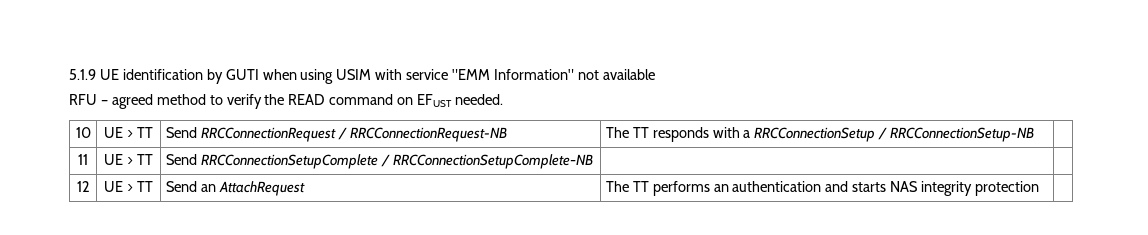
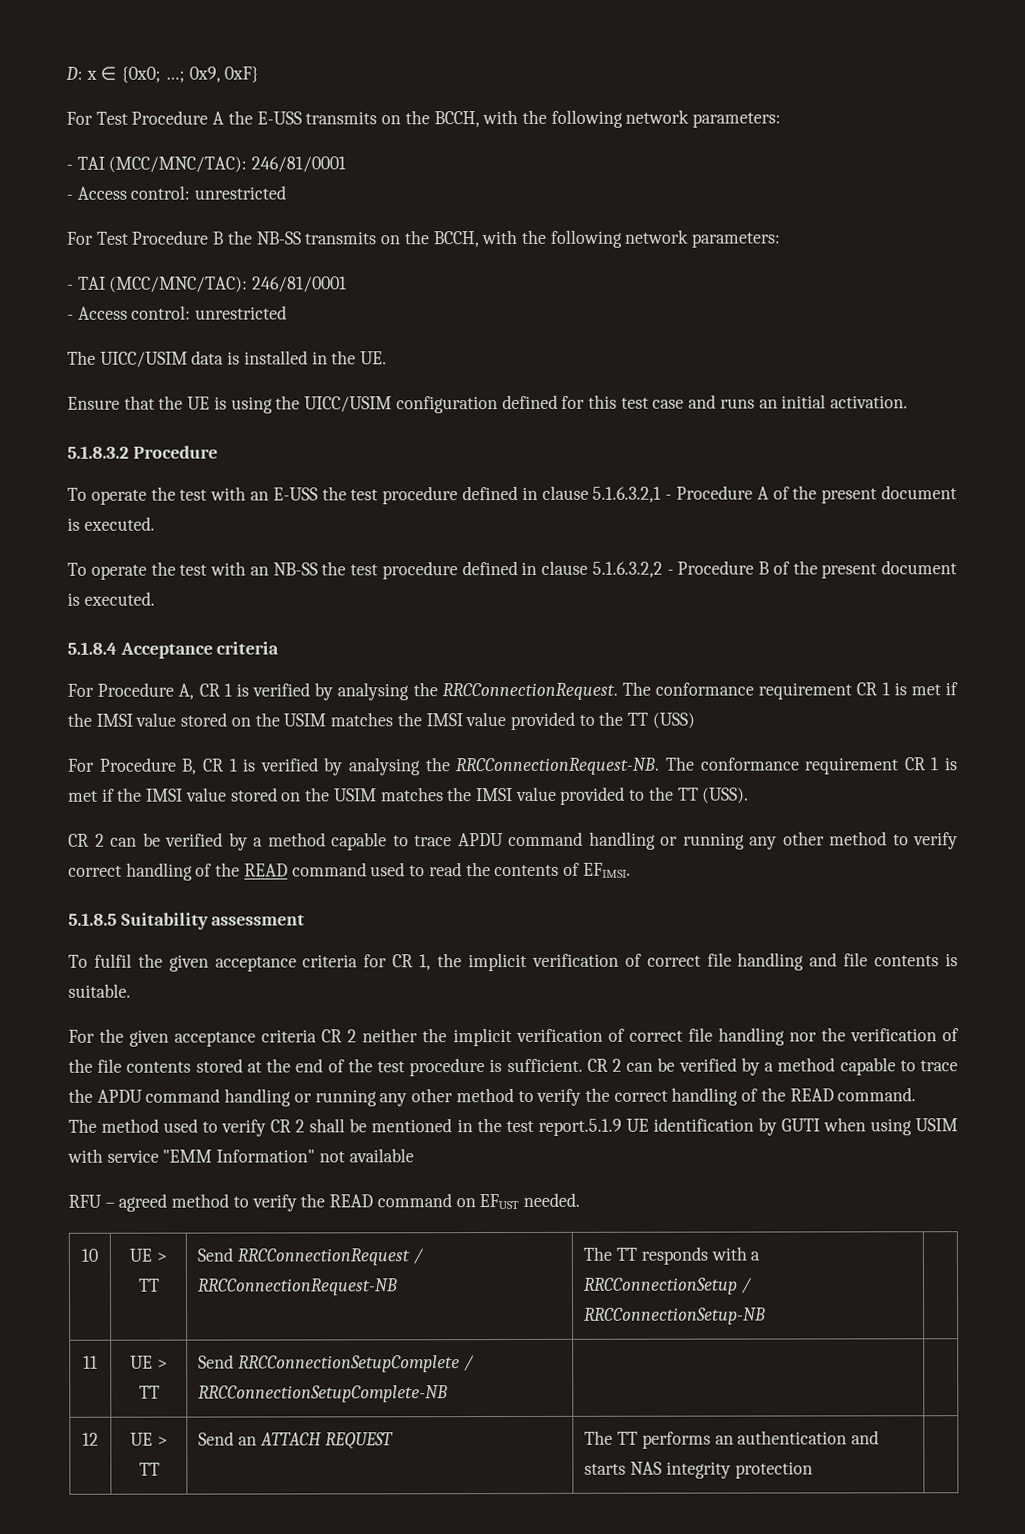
[69,69,96,80] 5.1.9 -> [65,66,260,83] [66,109,782,128] [66,156,347,173] [66,185,287,200] [66,229,782,248] [67,276,348,293] [67,305,288,320] [67,350,388,368] [67,394,909,414] [67,445,218,459] [67,485,957,505] [67,516,155,531] [67,560,957,580] [67,591,155,606] [67,641,280,659] [67,681,958,701] [67,711,695,731] [67,756,958,776] [68,786,750,805] [68,831,958,851] [68,862,631,881] [68,912,306,930] [68,952,959,972] [68,983,131,998] [68,1027,959,1047] [68,1057,959,1077] [68,1087,917,1107] [68,1118,622,1137] D: x ∈ {0x0; …; 0x9, 0xF} // For Test Procedure A the E-USS transmits on the BCCH, with the following network parameters: // - TAI (MCC/MNC/TAC): 246/81/0001 // - Access control: unrestricted // For Test Procedure B the NB-SS transmits on the BCCH, with the following network parameters: // - TAI (MCC/MNC/TAC): 246/81/0001 // - Access control: unrestricted // The UICC/USIM data is installed in the UE. // Ensure that the UE is using the UICC/USIM configuration defined for this test case and runs an initial activation. // 5.1.8.3.2 Procedure // To operate the test with an E-USS the test procedure defined in clause 5.1.6.3.2,1 - Procedure A of the present document is executed. // To operate the test with an NB-SS the test procedure defined in clause 5.1.6.3.2,2 - Procedure B of the present document is executed. // 5.1.8.4 Acceptance criteria // For Procedure A, CR 1 is verified by analysing the RRCConnectionRequest. The conformance requirement CR 1 is met if the IMSI value stored on the USIM matches the IMSI value provided to the TT (USS) // For Procedure B, CR 1 is verified by analysing the RRCConnectionRequest-NB. The conformance requirement CR 1 is met if the IMSI value stored on the USIM matches the IMSI value provided to the TT (USS). // CR 2 can be verified by a method capable to trace APDU command handling or running any other method to verify correct handling of the READ command used to read the contents of EFIMSI. // 5.1.8.5 Suitability assessment // To fulfil the given acceptance criteria for CR 1, the implicit verification of correct file handling and file contents is suitable. // For the given acceptance criteria CR 2 neither the implicit verification of correct file handling nor the verification of the file contents stored at the end of the test procedure is sufficient. CR 2 can be verified by a method capable to trace the APDU command handling or running any other method to verify the correct handling of the READ command. // The method used to verify CR 2 shall be mentioned in the test report.5.1.9
[218,181,305,196] AttachRequest -> [259,1432,394,1450] ATTACH REQUEST

